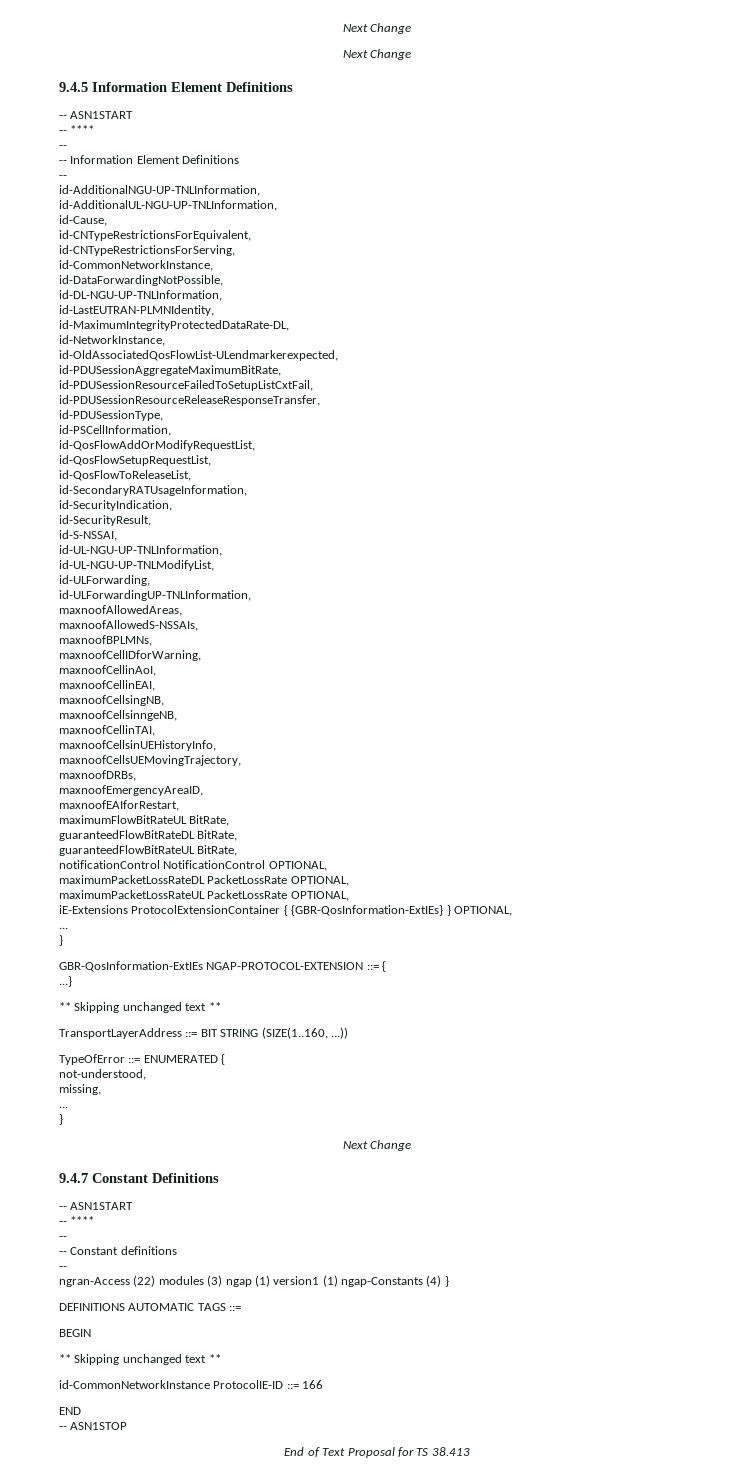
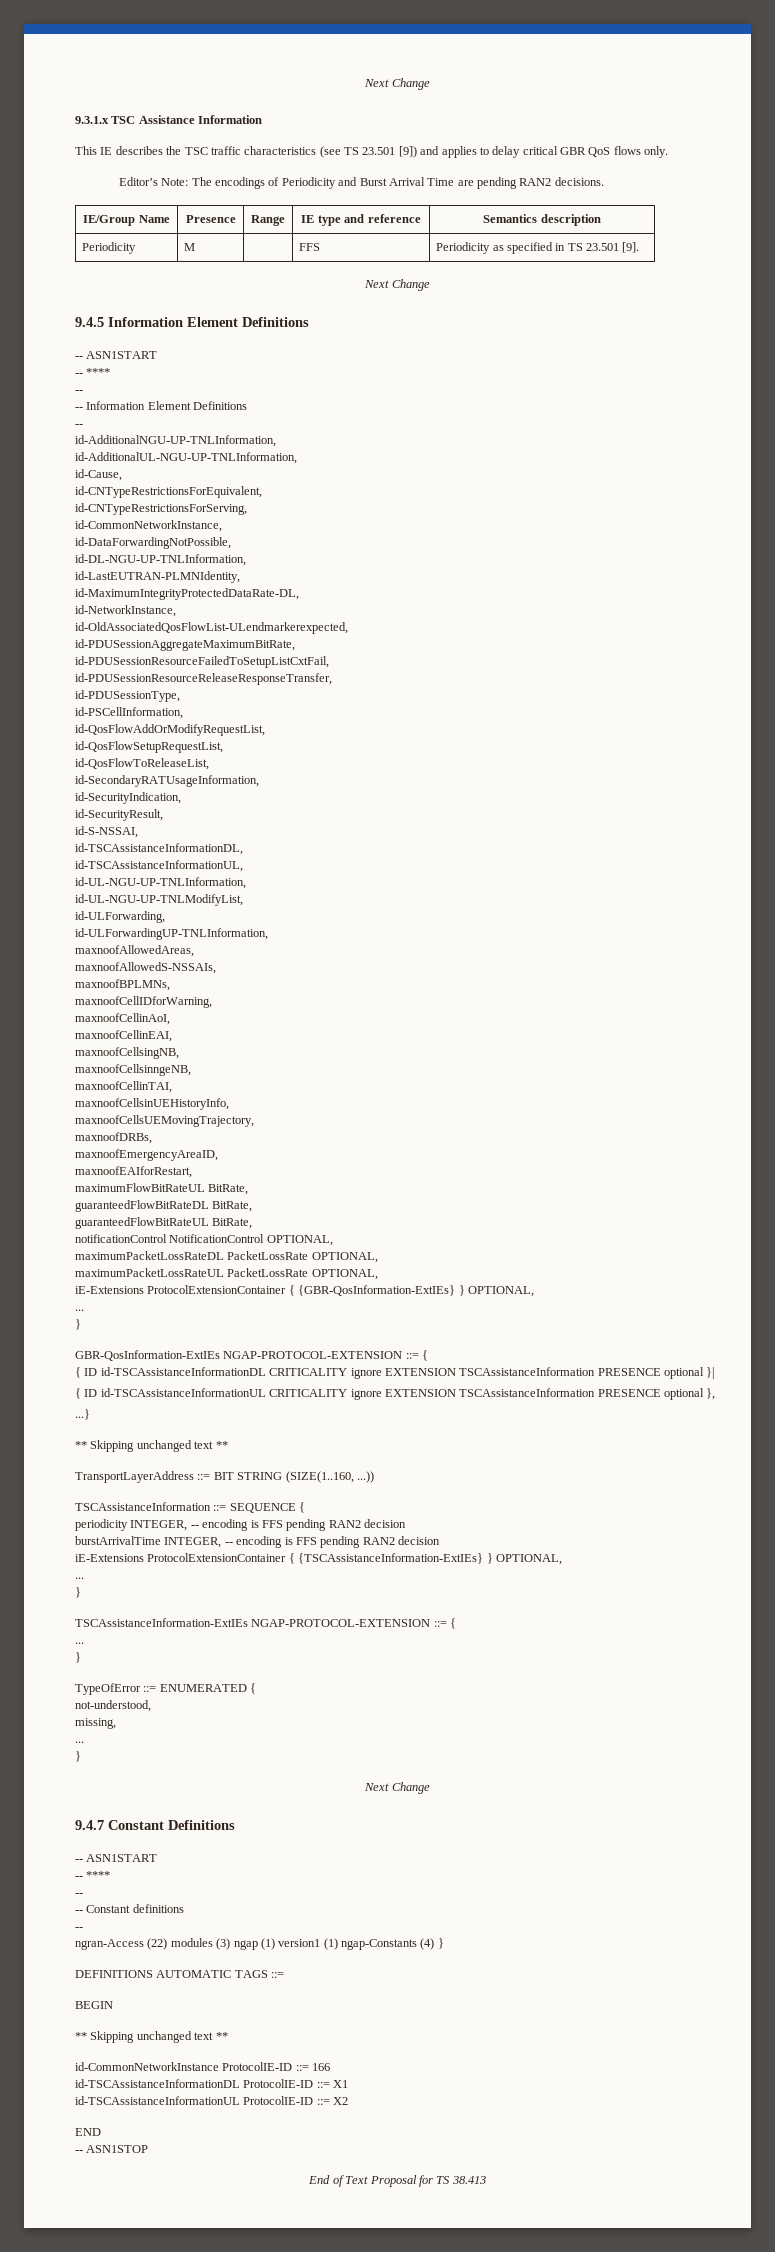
[342,23,412,34] Next Change -> [364,78,430,90] [75,115,263,124] [75,146,669,158] [118,177,604,189] [83,215,170,226] [185,215,236,223] [251,215,285,226] [301,214,421,226] [483,214,601,226] [82,242,137,254] [184,243,196,251] [299,243,321,251] [436,242,640,254] Next Change // 9.3.1.x TSC Assistance Information // This IE describes the TSC traffic characteristics (see TS 23.501 [9]) and applies to delay critical GBR QoS flows only. // Editor’s Note: The encodings of Periodicity and Burst Arrival Time are pending RAN2 decisions. // IE/Group Name | Presence | Range | IE type and reference | Semantics description // Periodicity | M | | FFS | Periodicity as specified in TS 23.501 [9].
(117, 535) none -> [75,843,243,855] [75,860,243,872] // id-TSCAssistanceInformationDL, // id-TSCAssistanceInformationUL,
(387, 966) none -> [75,1367,716,1379] [75,1388,716,1400] // { ID id-TSCAssistanceInformationDL CRITICALITY ignore EXTENSION TSCAssistanceInformation PRESENCE optional }| // { ID id-TSCAssistanceInformationUL CRITICALITY ignore EXTENSION TSCAssistanceInformation PRESENCE optional },
(348, 1033) none -> [75,1502,306,1513] [75,1519,406,1531] [75,1536,440,1548] [75,1553,562,1565] [75,1577,84,1579] [75,1587,81,1598] [75,1618,457,1629] [75,1642,84,1644] [75,1652,81,1663] // TSCAssistanceInformation ::= SEQUENCE { // periodicity INTEGER, -- encoding is FFS pending RAN2 decision // burstArrivalTime INTEGER, -- encoding is FFS pending RAN2 decision // iE-Extensions ProtocolExtensionContainer { {TSCAssistanceInformation-ExtIEs} } OPTIONAL, // ... // } // TSCAssistanceInformation-ExtIEs NGAP-PROTOCOL-EXTENSION ::= { // ... // }
(324, 1384) none -> [75,2079,349,2088] [75,2096,349,2105] // id-TSCAssistanceInformationDL ProtocolIE-ID ::= X1 // id-TSCAssistanceInformationUL ProtocolIE-ID ::= X2

